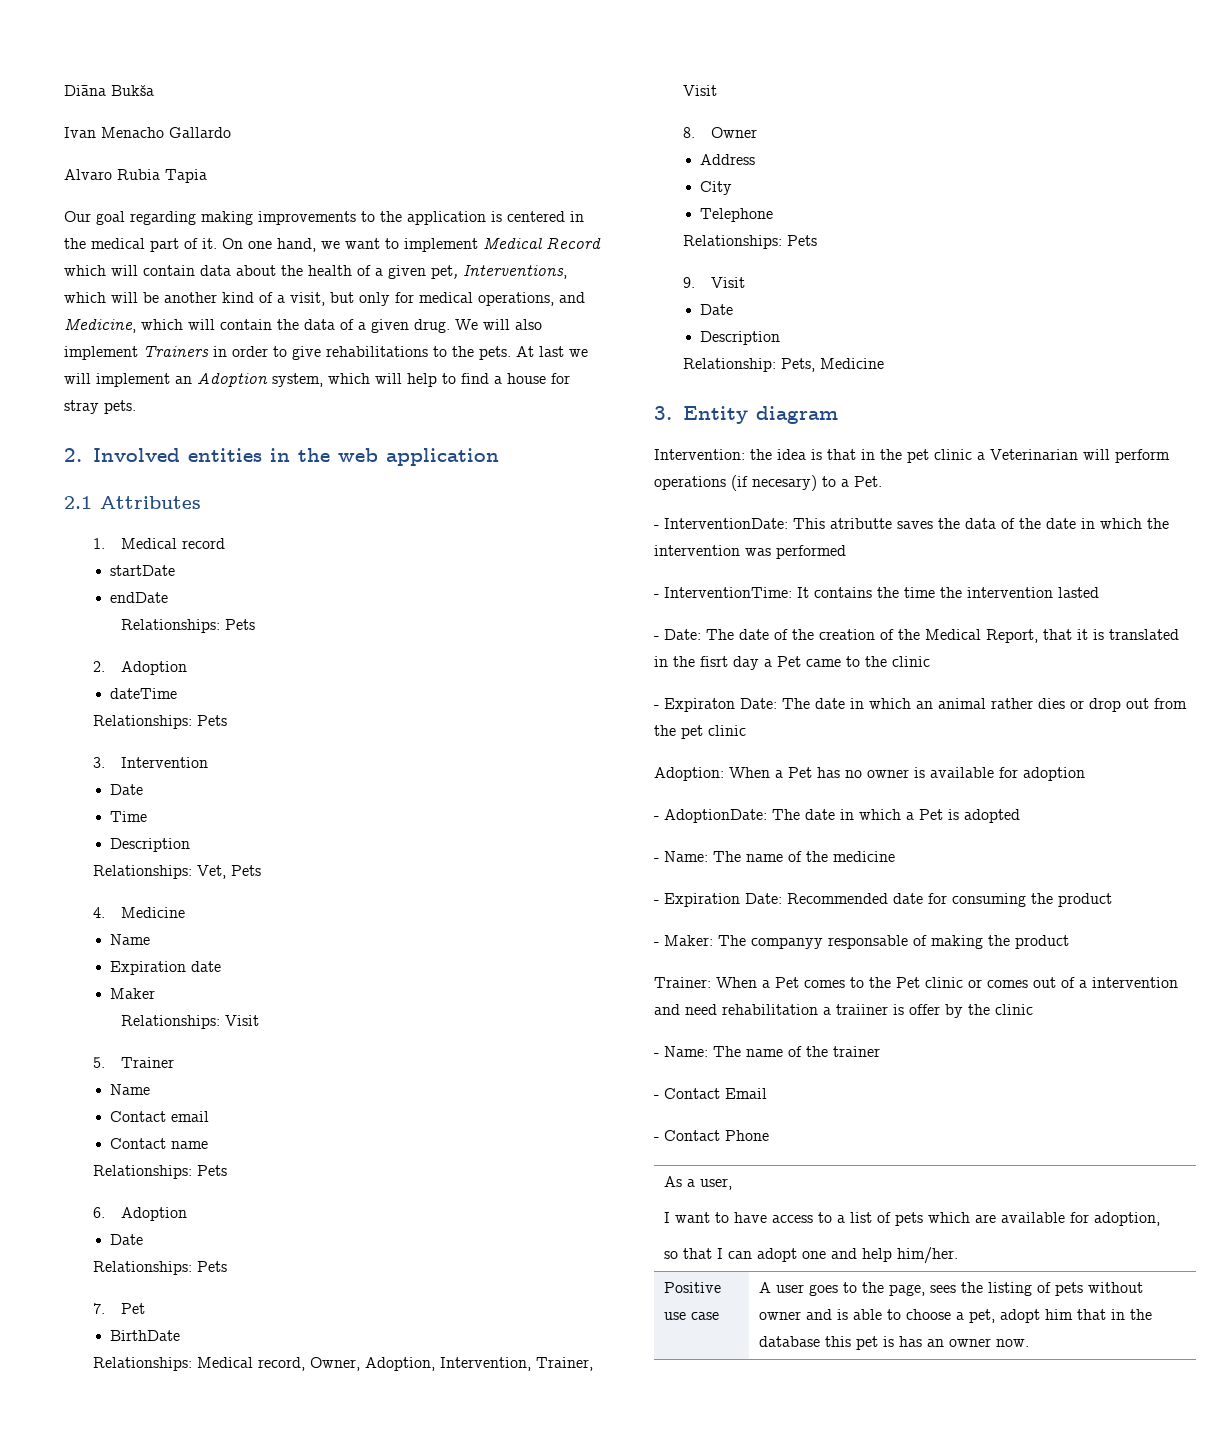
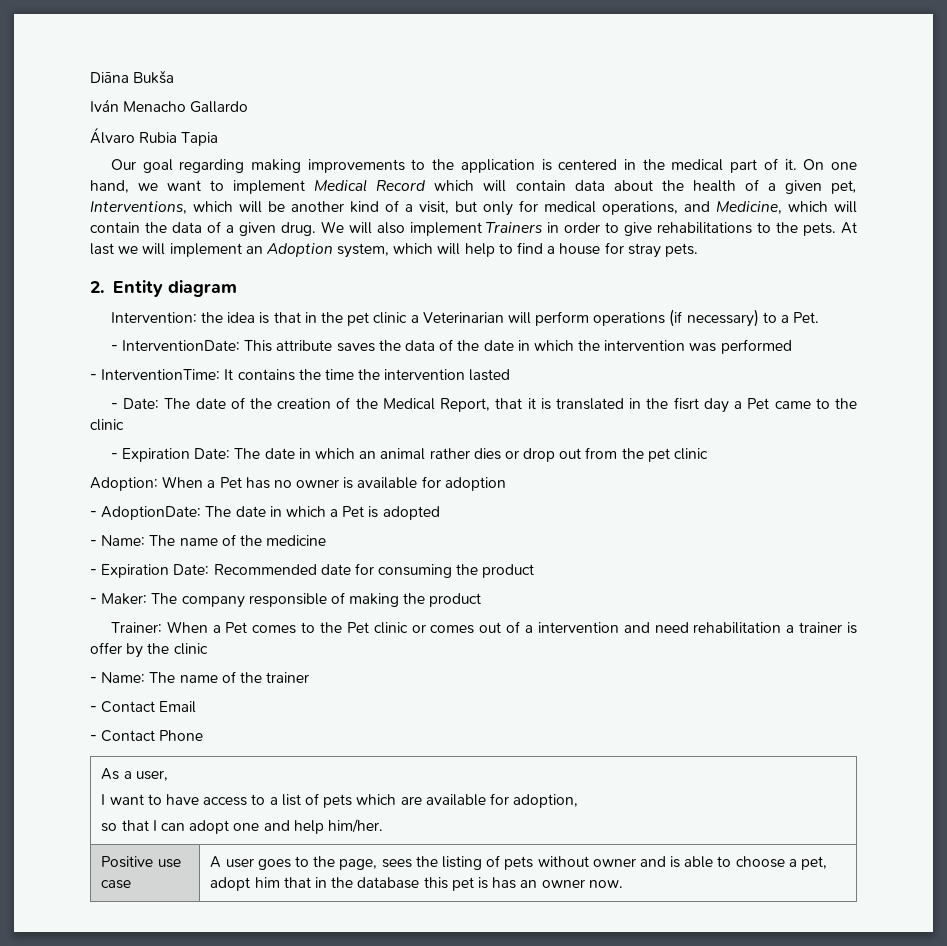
[64,127,96,138] Ivan -> [90,99,119,112] Iván
[64,169,112,180] Alvaro -> [90,127,135,144] Álvaro
[92,448,499,466] [64,496,201,509] [92,538,226,549] [110,565,176,576] [110,592,169,603] [121,619,256,633] [92,661,188,675] [110,688,178,699] [92,715,227,729] [92,757,209,768] [110,784,144,795] [110,811,148,822] [110,838,191,852] [92,865,261,879] [92,907,186,918] [110,934,151,945] [110,961,222,975] [110,988,156,999] [121,1015,260,1029] [92,1057,175,1068] [110,1084,151,1095] [110,1111,210,1122] [110,1138,209,1149] [92,1165,227,1179] [92,1207,188,1221] [110,1234,144,1245] [92,1261,227,1275] [92,1303,146,1314] [110,1330,181,1341] [92,1357,593,1371] [682,85,717,96] [682,127,758,138] [700,154,756,165] [700,181,733,195] [700,208,774,222] [682,235,817,249] [682,277,746,288] [700,304,734,315] [700,331,781,345] [682,358,884,372] [654,406,672,420] Involved entities in the web application // 2.1 Attributes // 1. Medical record // startDate // endDate // Relationships: Pets // 2. Adoption // dateTime // Relationships: Pets // 3. Intervention // Date // Time // Description // Relationships: Vet, Pets // 4. Medicine // Name // Expiration date // Maker // Relationships: Visit // 5. Trainer // Name // Contact email // Contact name // Relationships: Pets // 6. Adoption // Date // Relationships: Pets // 7. Pet // BirthDate // Relationships: Medical record, Owner, Adoption, Intervention, Trainer, Visit // 8. Owner // Address // City // Telephone // Relationships: Pets // 9. Visit // Date // Description // Relationship: Pets, Medicine // 3. -> (105, 287) none
[752,475,817,491] necesary) -> [686,309,759,327] necessary)
[830,518,892,529] atributte -> [276,340,333,351] attribute
[664,698,735,712] Expiraton -> [122,448,191,462] Expiration
[751,935,908,949] companyy responsable -> [181,593,327,608] company responsible
[836,1004,888,1015] traiiner -> [799,622,843,633] trainer

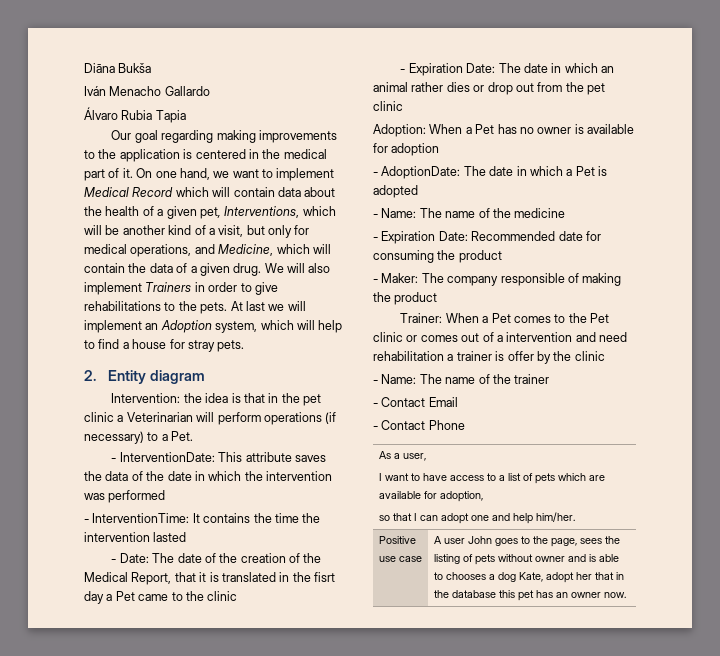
(254, 863) none -> [467,536,492,544] John
[735,856,827,870] [210,877,280,891] choose a pet, adopt him -> [445,572,592,583] chooses a dog Kate, adopt her
[477,877,488,889] is -> (534, 595) none

